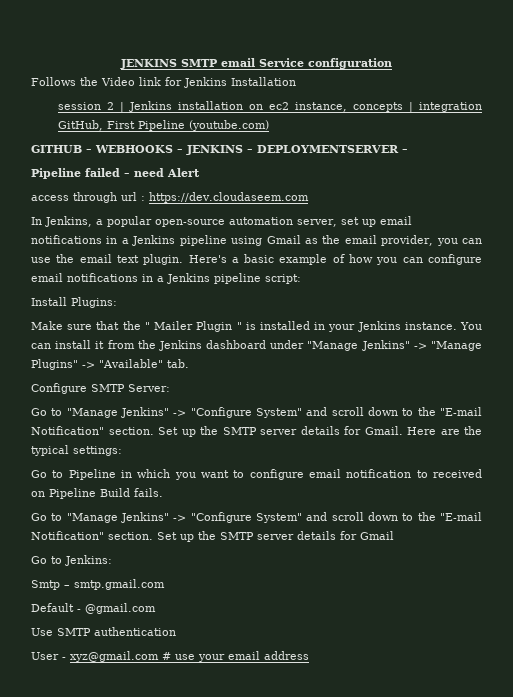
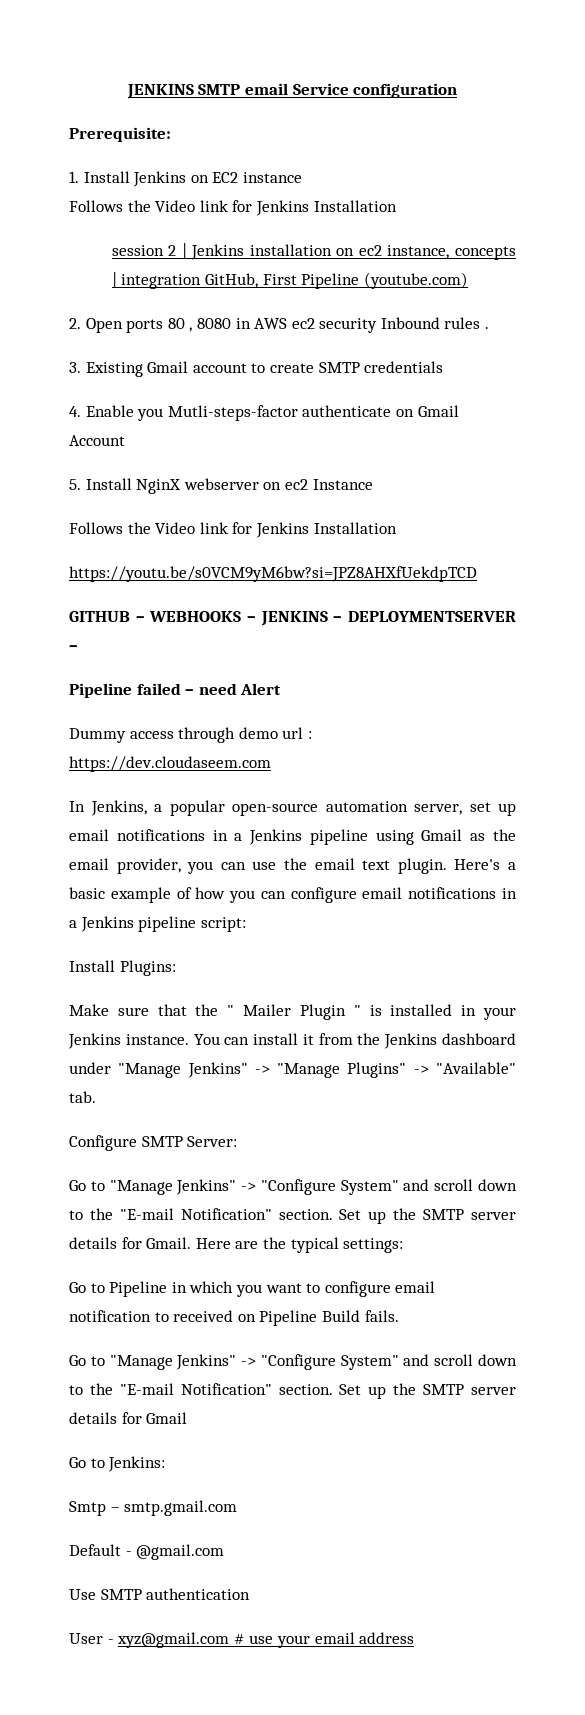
(392, 63) none -> [69,127,171,142] [69,171,302,187] // Prerequisite: // 1. Install Jenkins on EC2 instance
(269, 125) none -> [69,317,490,333] [69,361,444,377] [69,405,459,421] [69,435,125,446] [69,478,373,494] [69,522,397,538] [69,566,477,582] // 2. Open ports 80 , 8080 in AWS ec2 security Inbound rules . // 3. Existing Gmail account to create SMTP credentials // 4. Enable you Mutli-steps-factor authenticate on Gmail Account // 5. Install NginX webserver on ec2 Instance // Follows the Video link for Jenkins Installation // https://youtu.be/s0VCM9yM6bw?si=JPZ8AHXfUekdpTCD
(200, 172) none -> [69,728,126,743] Dummy
(117, 197) none -> [238,727,278,739] demo

